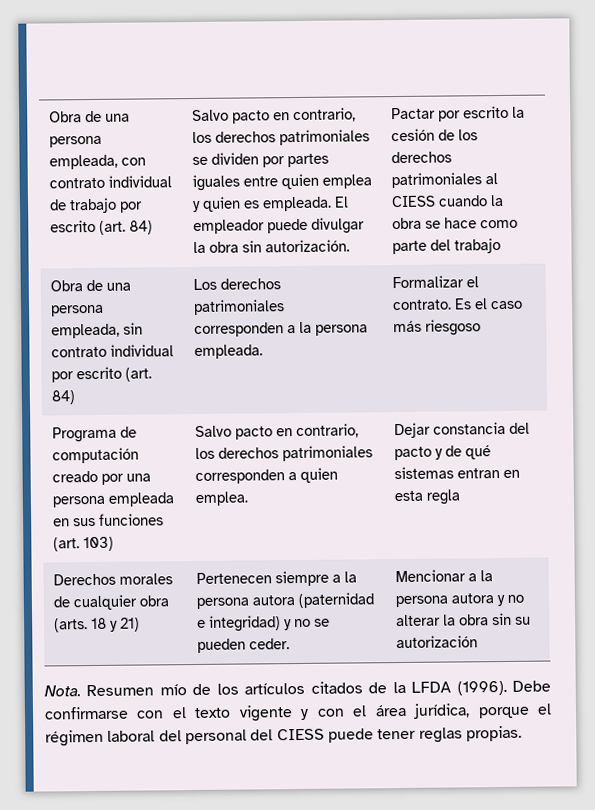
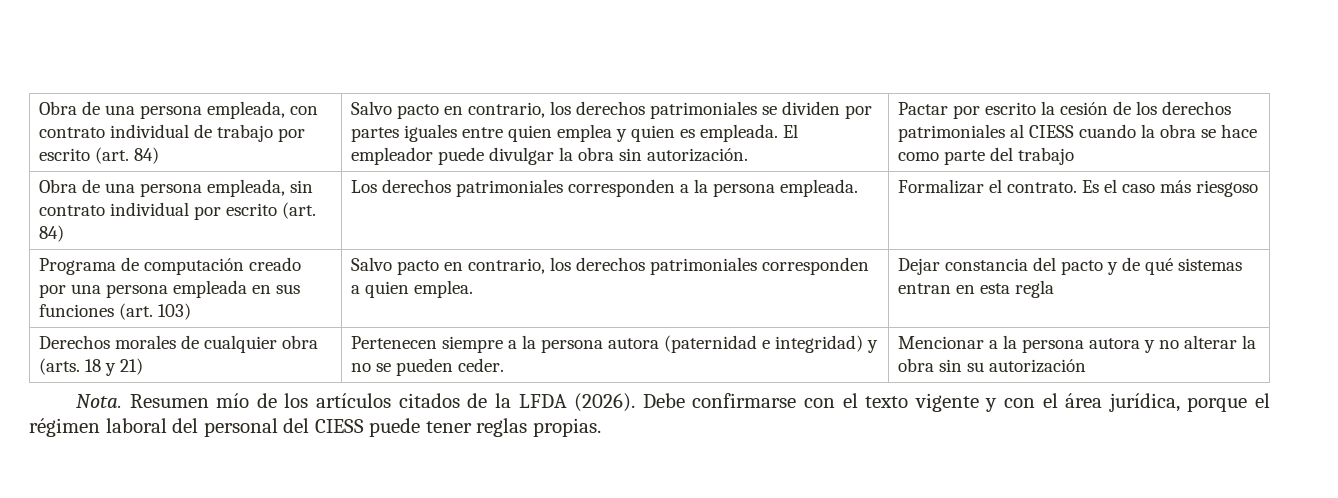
[456,680,507,696] (1996). -> [574,393,636,412] (2026).

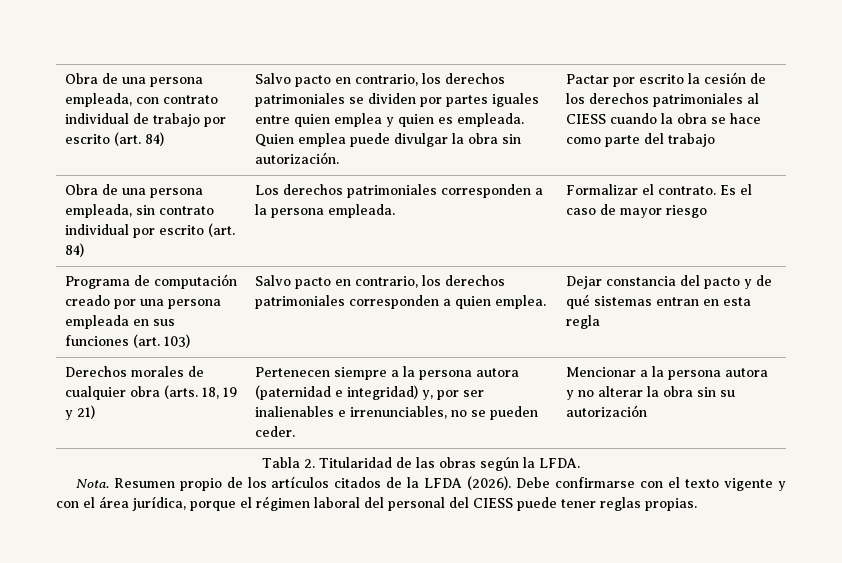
[782,124,798,138] [350,147,433,165] El empleador -> [254,133,346,147] Quien emplea
[1159,180,1258,197] más riesgoso -> [599,204,707,218] de mayor riesgo
[84,359,101,372] 18 -> [201,387,237,399] 18, 19
[866,340,878,353] y -> [421,390,484,400] [254,406,447,419] y, por ser inalienables e irrenunciables,
(1086, 366) none -> [262,457,580,471] // Tabla 2. Titularidad de las obras según la LFDA.
[216,393,250,408] mío -> [179,478,222,491] propio

